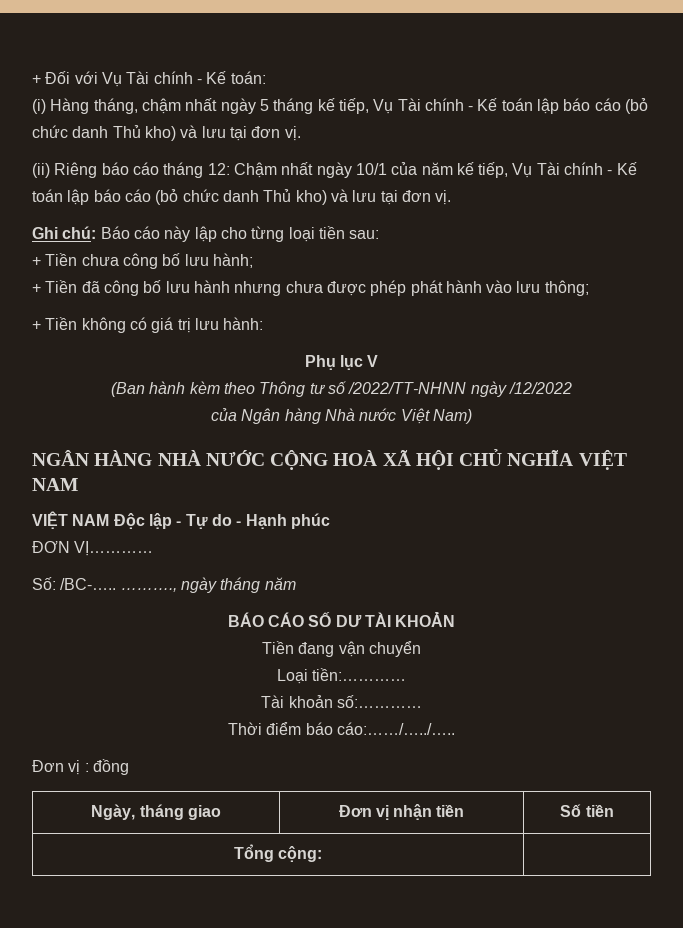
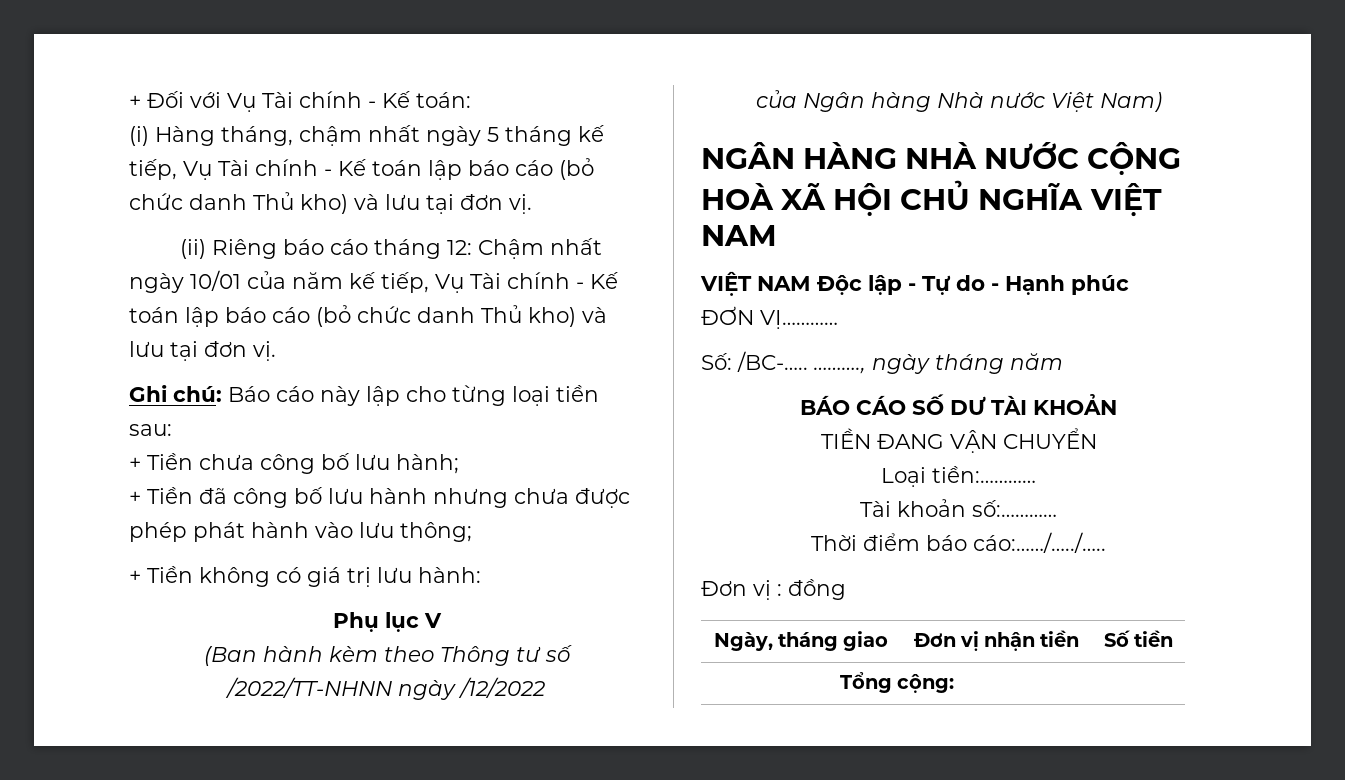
[355,163,387,175] 10/1 -> [190,270,241,291] 10/01
[262,641,421,657] Tiền đang vận chuyển -> [820,428,1097,453] TIỀN ĐANG VẬN CHUYỂN

